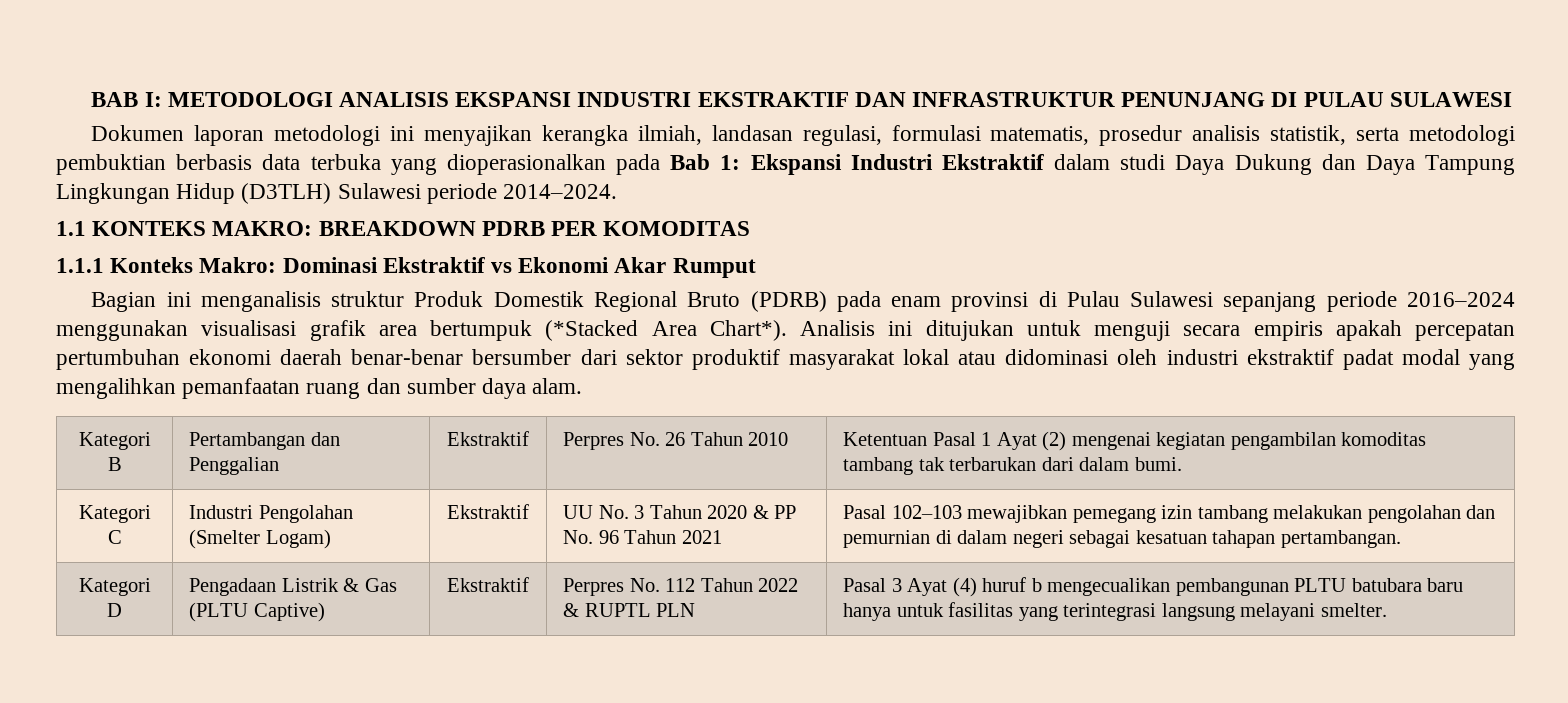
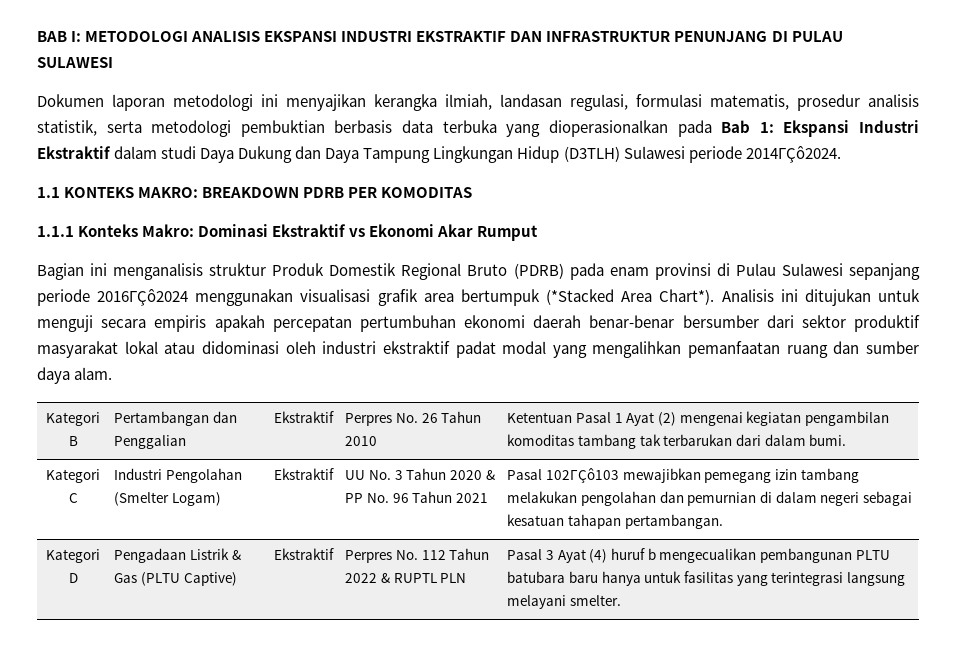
[503,184,618,199] 2014–2024. -> [745,146,841,163] 2014ΓÇô2024.
[1406,292,1515,307] 2016–2024 -> [97,289,189,306] 2016ΓÇô2024
[891,505,962,519] 102–103 -> [546,468,620,483] 102ΓÇô103

